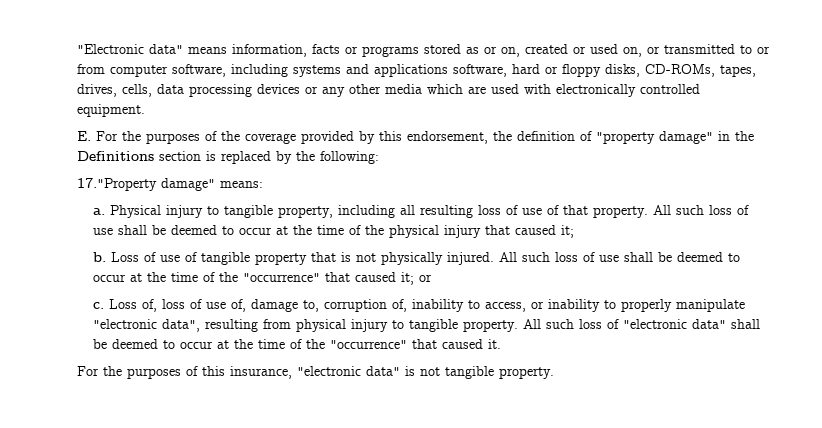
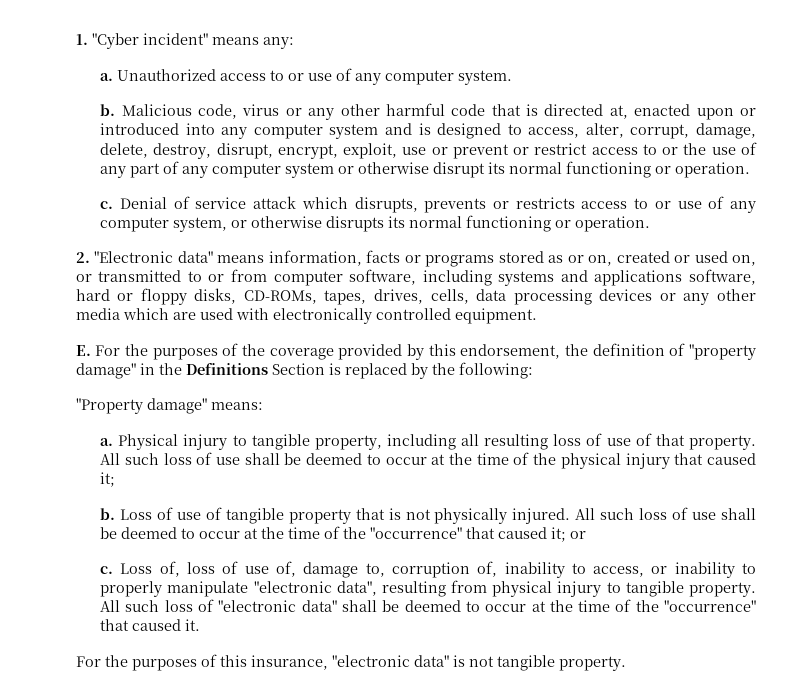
(77, 49) none -> [75,33,294,49] [100,68,513,85] [100,103,756,120] [100,123,756,139] [100,142,757,159] [100,161,751,178] [100,196,756,213] [100,215,651,232] [75,252,90,263] 1. "Cyber incident" means any: // a. Unauthorized access to or use of any computer system. // b. Malicious code, virus or any other harmful code that is directed at, enacted upon or introduced into any computer system and is designed to access, alter, corrupt, damage, delete, destroy, disrupt, encrypt, exploit, use or prevent or restrict access to or the use of any part of any computer system or otherwise disrupt its normal functioning or operation. // c. Denial of service attack which disrupts, prevents or restricts access to or use of any computer system, or otherwise disrupts its normal functioning or operation. // 2.
[159,151,202,161] section -> [271,363,325,375] Section
[77,178,158,191] 17."Property -> [75,398,143,414] "Property

